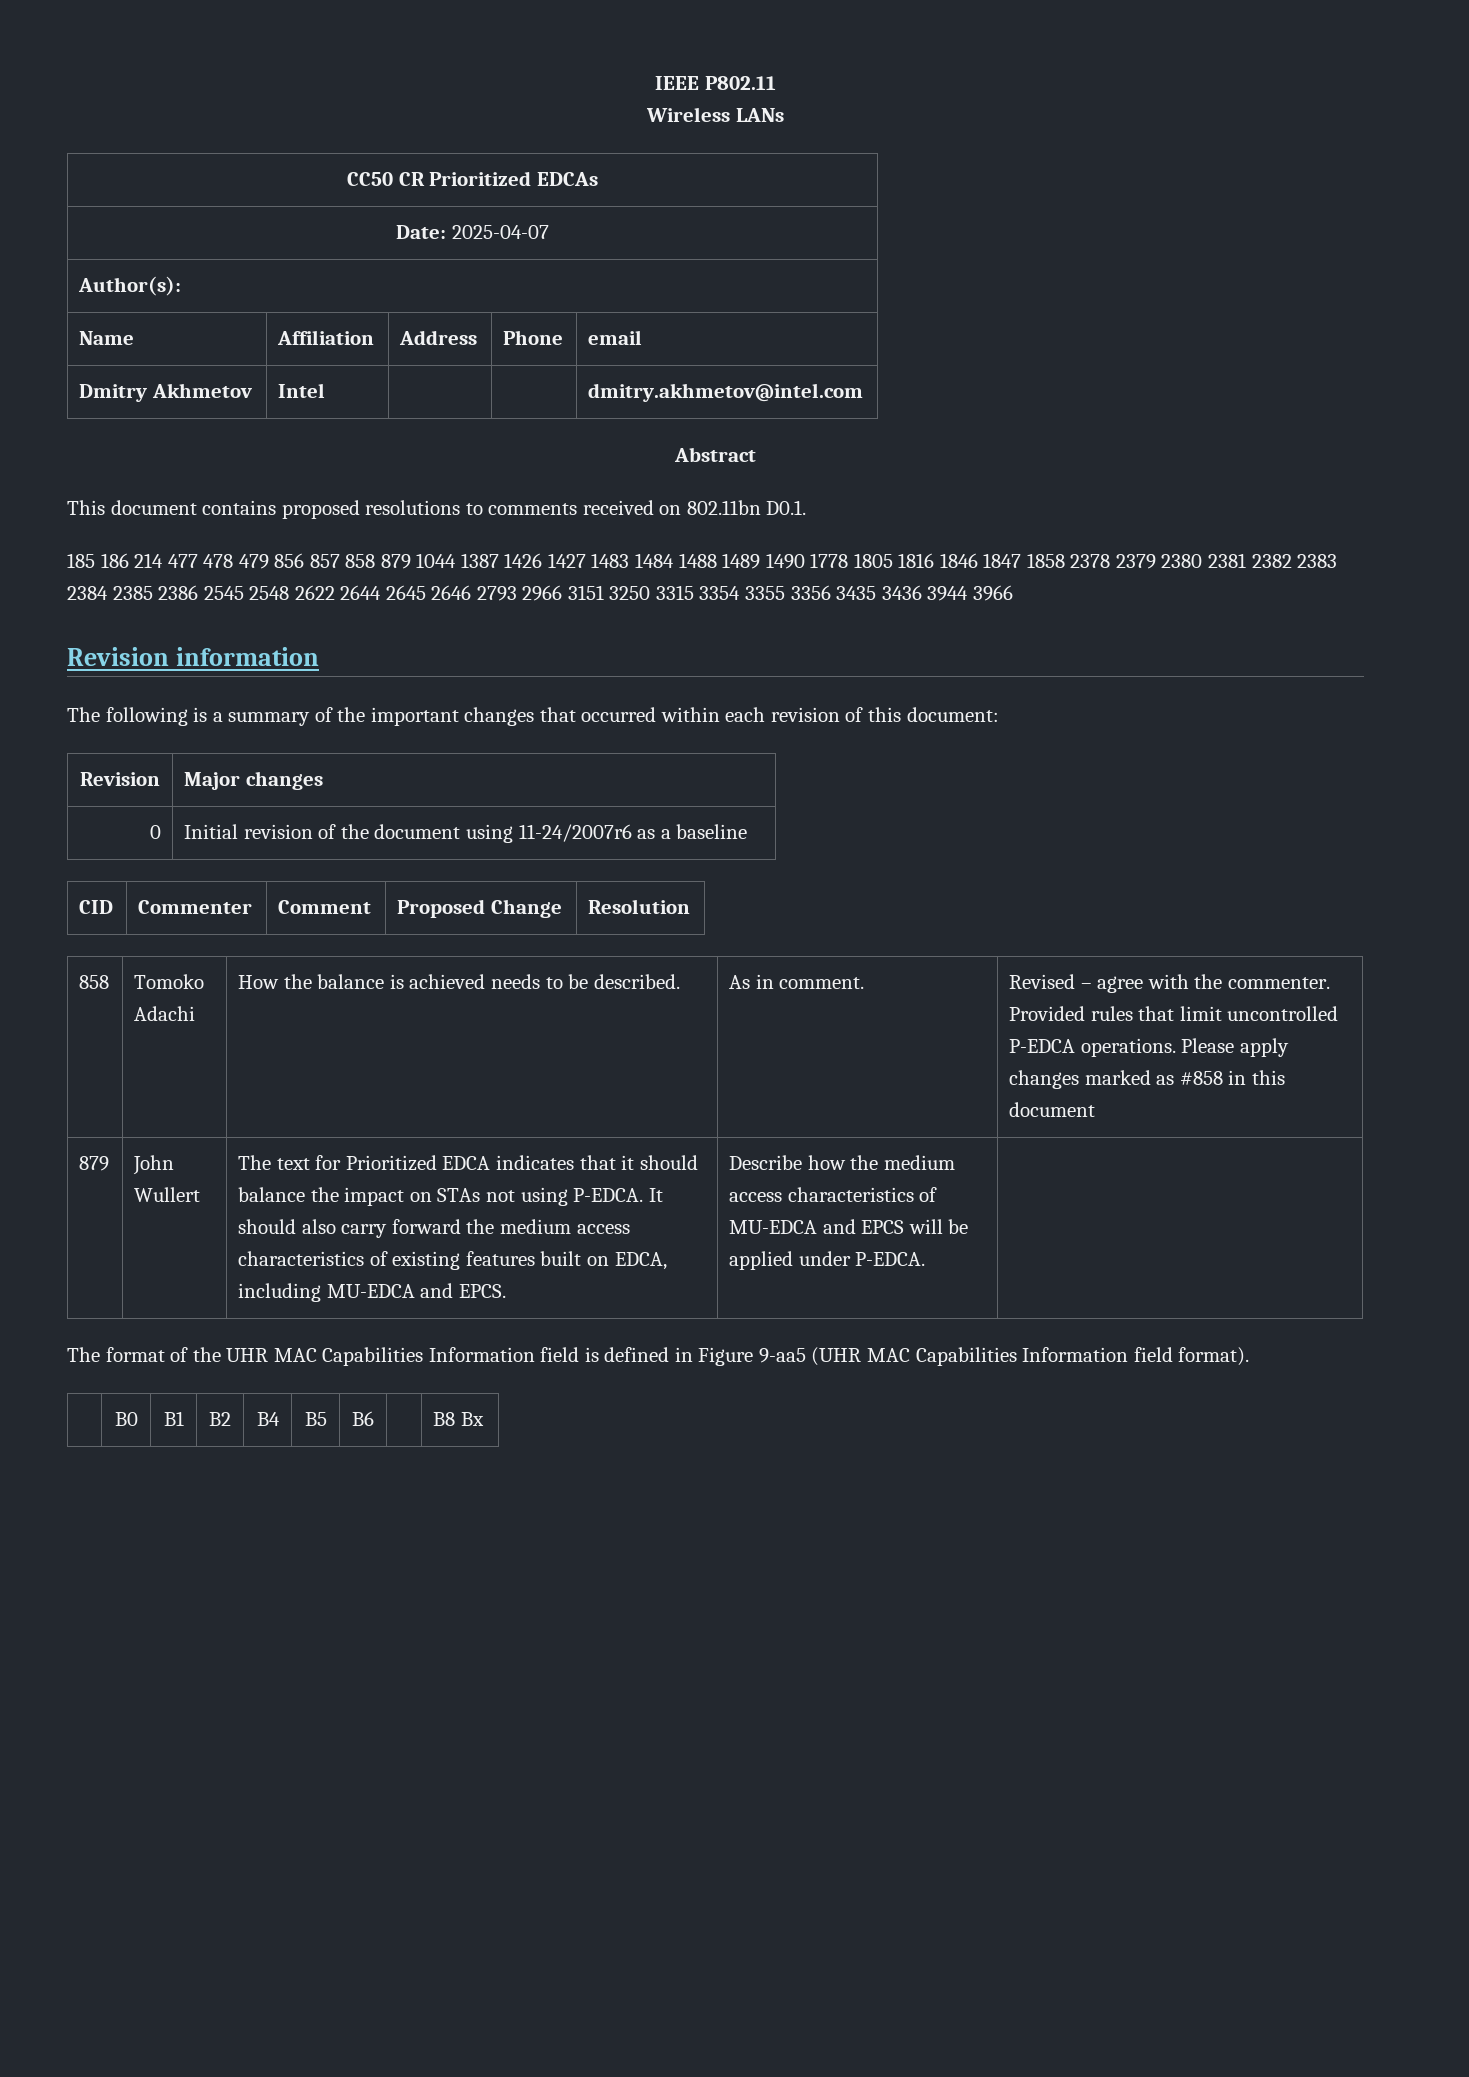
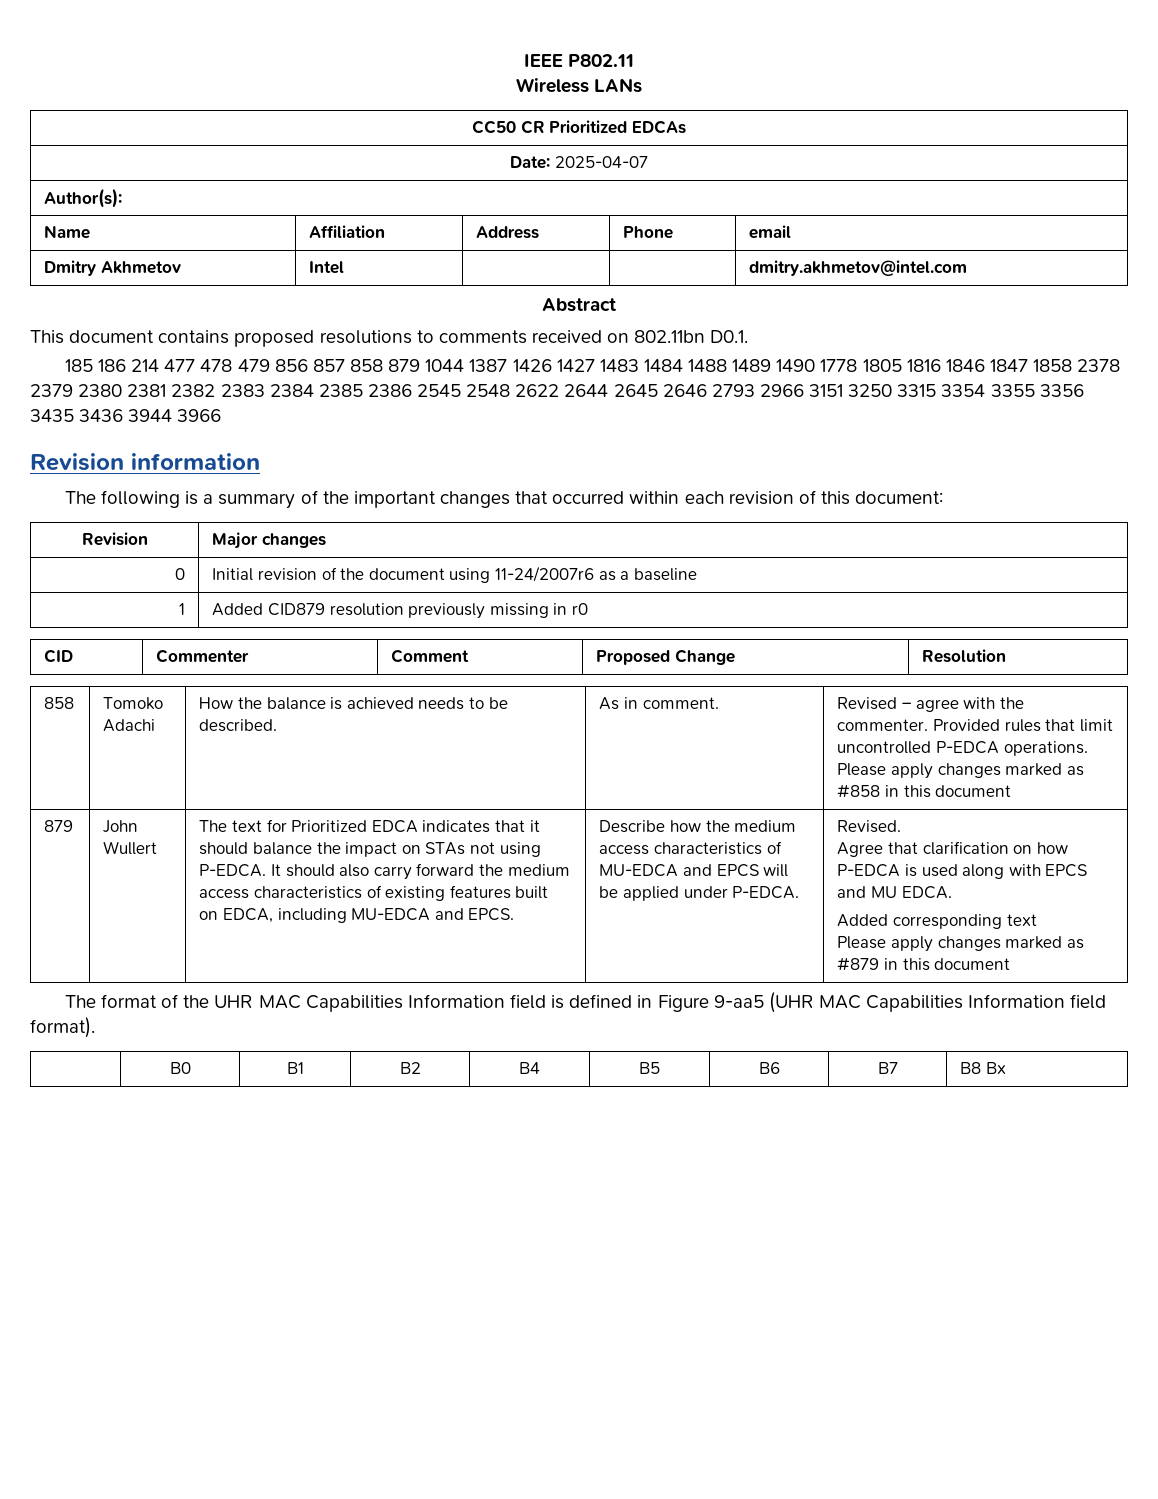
(748, 831) none -> [178,603,185,615] [212,603,588,619] // 1 | Added CID879 resolution previously missing in r0
(926, 1259) none -> [837,820,902,833] [837,841,1068,857] [837,864,1088,879] [837,886,952,899] [837,914,1037,929] [837,936,1084,952] [837,957,1011,971] Revised. // Agree that clarification on how P-EDCA is used along with EPCS and MU EDCA. // Added corresponding text // Please apply changes marked as #879 in this document
(374, 1418) none -> [877,1062,898,1074] B7

